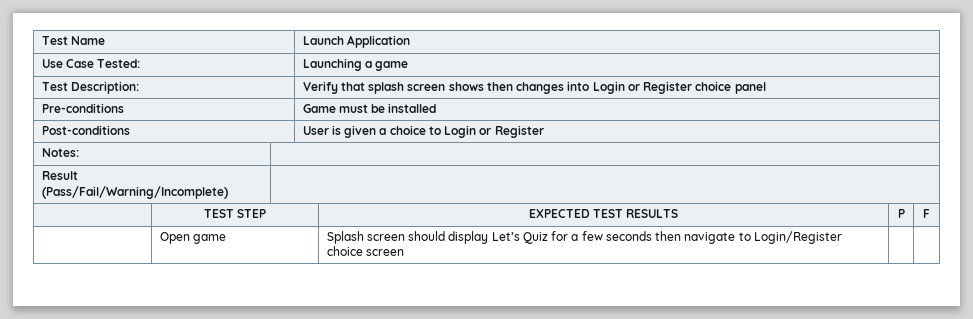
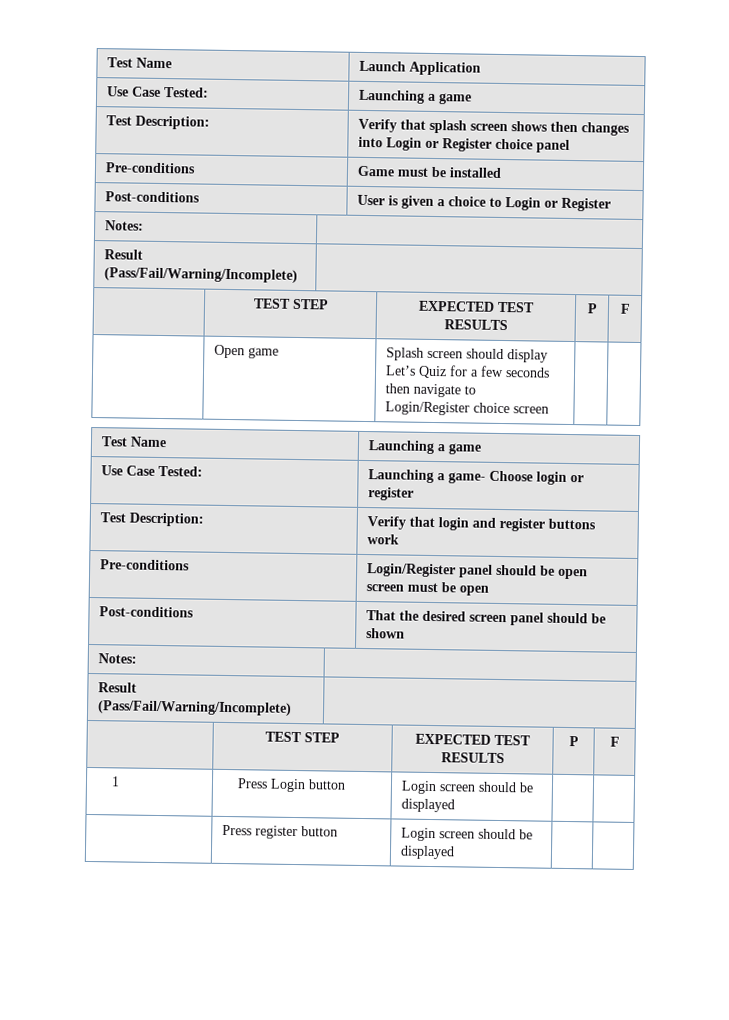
(404, 252) none -> [101,436,168,448] [368,440,482,455] [101,465,204,477] [368,469,585,485] [368,487,415,501] [100,512,205,527] [367,516,597,532] [367,534,400,545] [100,559,191,571] [367,563,589,580] [366,582,490,596] [99,606,195,618] [366,610,607,626] [366,628,406,639] [98,653,138,664] [98,682,138,693] [97,700,293,716] [265,731,340,743] [415,733,531,746] [440,752,505,764] [568,736,579,747] [609,736,620,747] [111,776,121,787] [237,778,347,793] [401,780,535,795] [401,798,456,813] [222,824,339,840] [401,827,534,842] [400,845,456,860] // Test Name | Launching a game // Use Case Tested: | Launching a game- Choose login or register // Test Description: | Verify that login and register buttons work // Pre-conditions | Login/Register panel should be open screen must be open // Post-conditions | That the desired screen panel should be shown // Notes: | // Result (Pass/Fail/Warning/Incomplete) | // | TEST STEP | EXPECTED TEST RESULTS | P | F // 1 | Press Login button | Login screen should be displayed | | // | Press register button | Login screen should be displayed | |

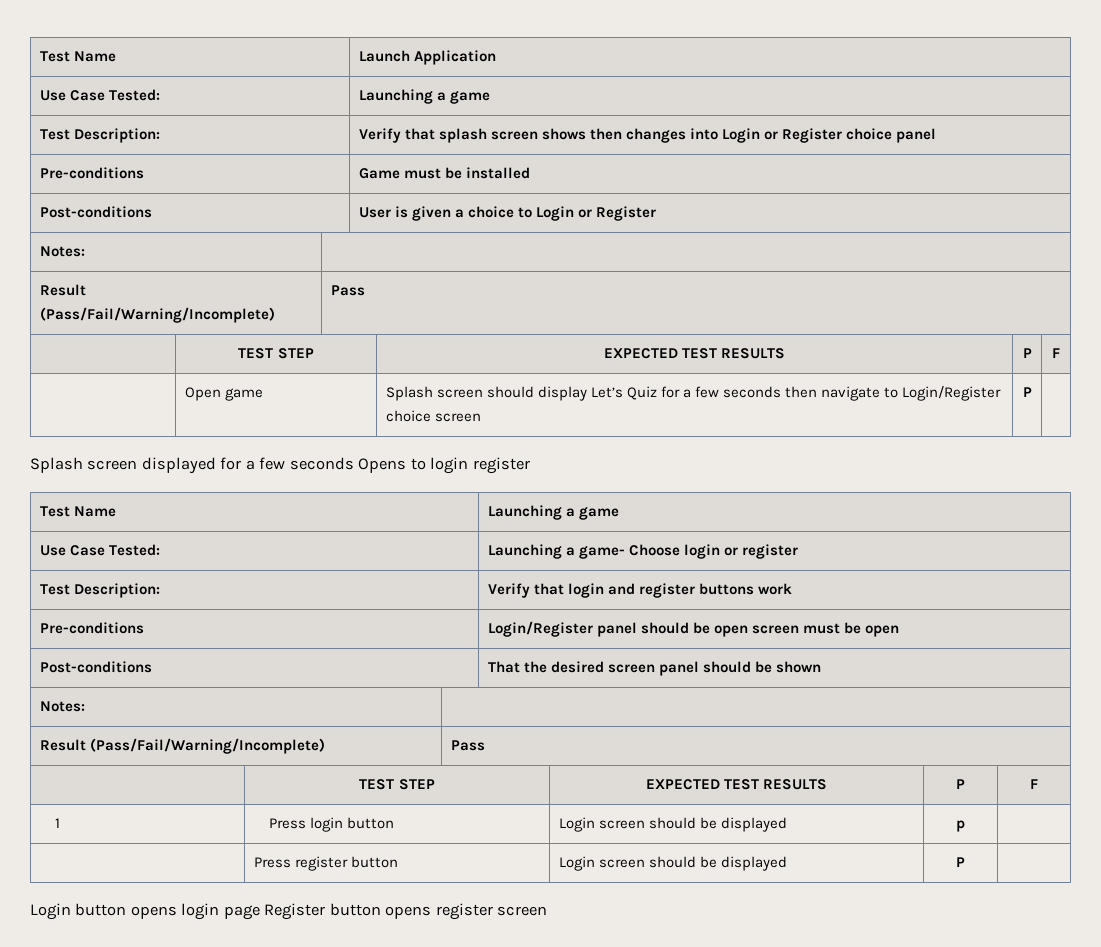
(299, 275) none -> [330,285,365,296] Pass
(550, 410) | -> [1022,387,1032,397] [30,457,530,474] P | // Splash screen displayed for a few seconds Opens to login register
(293, 708) none -> [450,740,485,751] Pass
[270,778,347,793] [401,780,535,795] [401,798,456,813] Login button | Login screen should be displayed | -> [309,817,394,832] [558,817,787,832] [956,820,965,832] login button | Login screen should be displayed | p
(456, 852) | -> [956,857,965,867] [30,903,548,920] P | // Login button opens login page Register button opens register screen

